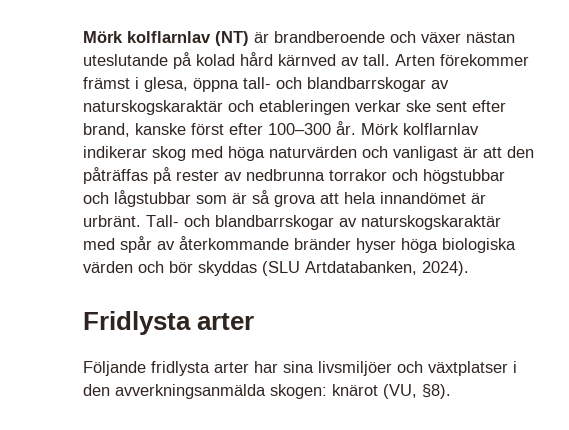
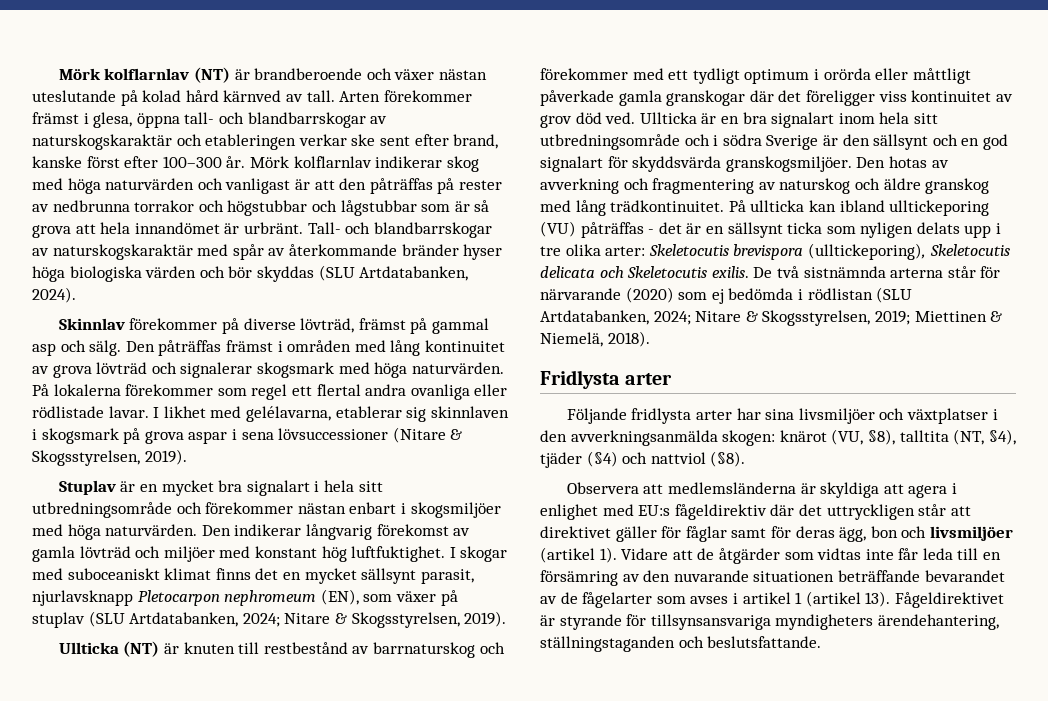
(469, 268) none -> [58,318,489,334] [32,340,505,356] [32,362,504,378] [32,384,508,400] [32,406,509,422] [32,427,463,444] [32,449,187,466] [58,480,383,496] [32,502,501,518] [32,524,471,540] [32,546,508,562] [32,568,474,584] [32,589,458,606] [32,611,507,628] [58,641,505,658] [540,68,971,84] [540,90,1013,106] [540,112,938,128] [540,134,1008,150] [540,156,949,172] [540,178,990,194] [540,200,990,216] [540,221,1002,238] [540,243,1010,260] [540,266,1001,278] [540,287,913,304] [540,310,1003,326] [540,331,650,347] // Skinnlav förekommer på diverse lövträd, främst på gammal asp och sälg. Den påträffas främst i områden med lång kontinuitet av grova lövträd och signalerar skogsmark med höga naturvärden. På lokalerna förekommer som regel ett flertal andra ovanliga eller rödlistade lavar. I likhet med gelélavarna, etablerar sig skinnlaven i skogsmark på grova aspar i sena lövsuccessioner (Nitare & Skogsstyrelsen, 2019). // Stuplav är en mycket bra signalart i hela sitt utbredningsområde och förekommer nästan enbart i skogsmiljöer med höga naturvärden. Den indikerar långvarig förekomst av gamla lövträd och miljöer med konstant hög luftfuktighet. I skogar med suboceaniskt klimat finns det en mycket sällsynt parasit, njurlavsknapp Pletocarpon nephromeum (EN), som växer på stuplav (SLU Artdatabanken, 2024; Nitare & Skogsstyrelsen, 2019). // Ullticka (NT) är knuten till restbestånd av barrnaturskog och förekommer med ett tydligt optimum i orörda eller måttligt påverkade gamla granskogar där det föreligger viss kontinuitet av grov död ved. Ullticka är en bra signalart inom hela sitt utbredningsområde och i södra Sverige är den sällsynt och en god signalart för skyddsvärda granskogsmiljöer. Den hotas av avverkning och fragmentering av naturskog och äldre granskog med lång trädkontinuitet. På ullticka kan ibland ulltickeporing (VU) påträffas - det är en sällsynt ticka som nyligen delats upp i tre olika arter: Skeletocutis brevispora (ulltickeporing), Skeletocutis delicata och Skeletocutis exilis. De två sistnämnda arterna står för närvarande (2020) som ej bedömda i rödlistan (SLU Artdatabanken, 2024; Nitare & Skogsstyrelsen, 2019; Miettinen & Niemelä, 2018).
[422,384,451,399] §8). -> [867,429,1016,445] [540,451,746,468] [566,482,957,498] [540,504,971,520] [540,526,1013,542] [540,547,1002,564] [540,570,1005,586] [540,591,1004,608] [540,614,999,630] [540,636,822,652] §8), talltita (NT, §4), tjäder (§4) och nattviol (§8). // Observera att medlemsländerna är skyldiga att agera i enlighet med EU:s fågeldirektiv där det uttryckligen står att direktivet gäller för fåglar samt för deras ägg, bon och livsmiljöer (artikel 1). Vidare att de åtgärder som vidtas inte får leda till en försämring av den nuvarande situationen beträffande bevarandet av de fågelarter som avses i artikel 1 (artikel 13). Fågeldirektivet är styrande för tillsynsansvariga myndigheters ärendehantering, ställningstaganden och beslutsfattande.

